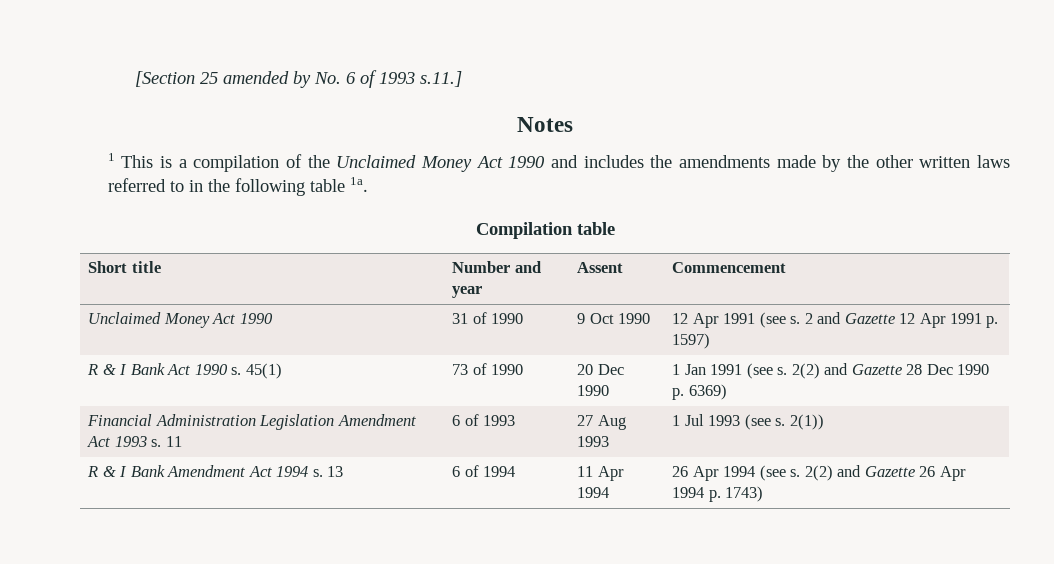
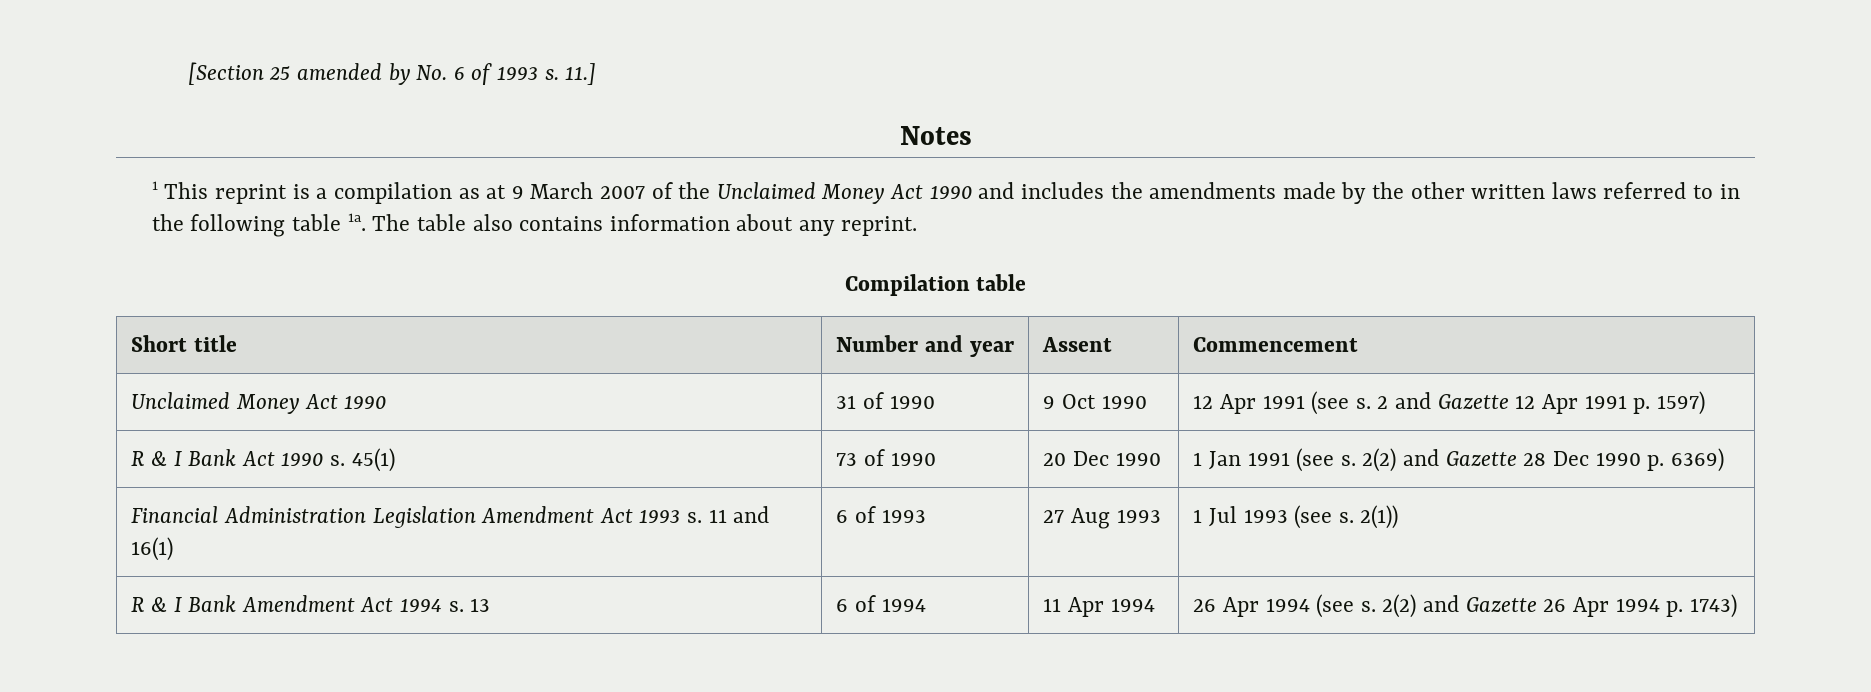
[420,71,463,87] s.11.] -> [544,63,597,85] s. 11.]
(154, 161) none -> [215,184,288,204] reprint
(280, 163) none -> [458,182,646,199] as at 9 March 2007
(368, 184) none -> [372,214,917,236] The table also contains information about any reprint.
(182, 441) none -> [733,506,770,523] [131,537,174,561] and 16(1)

